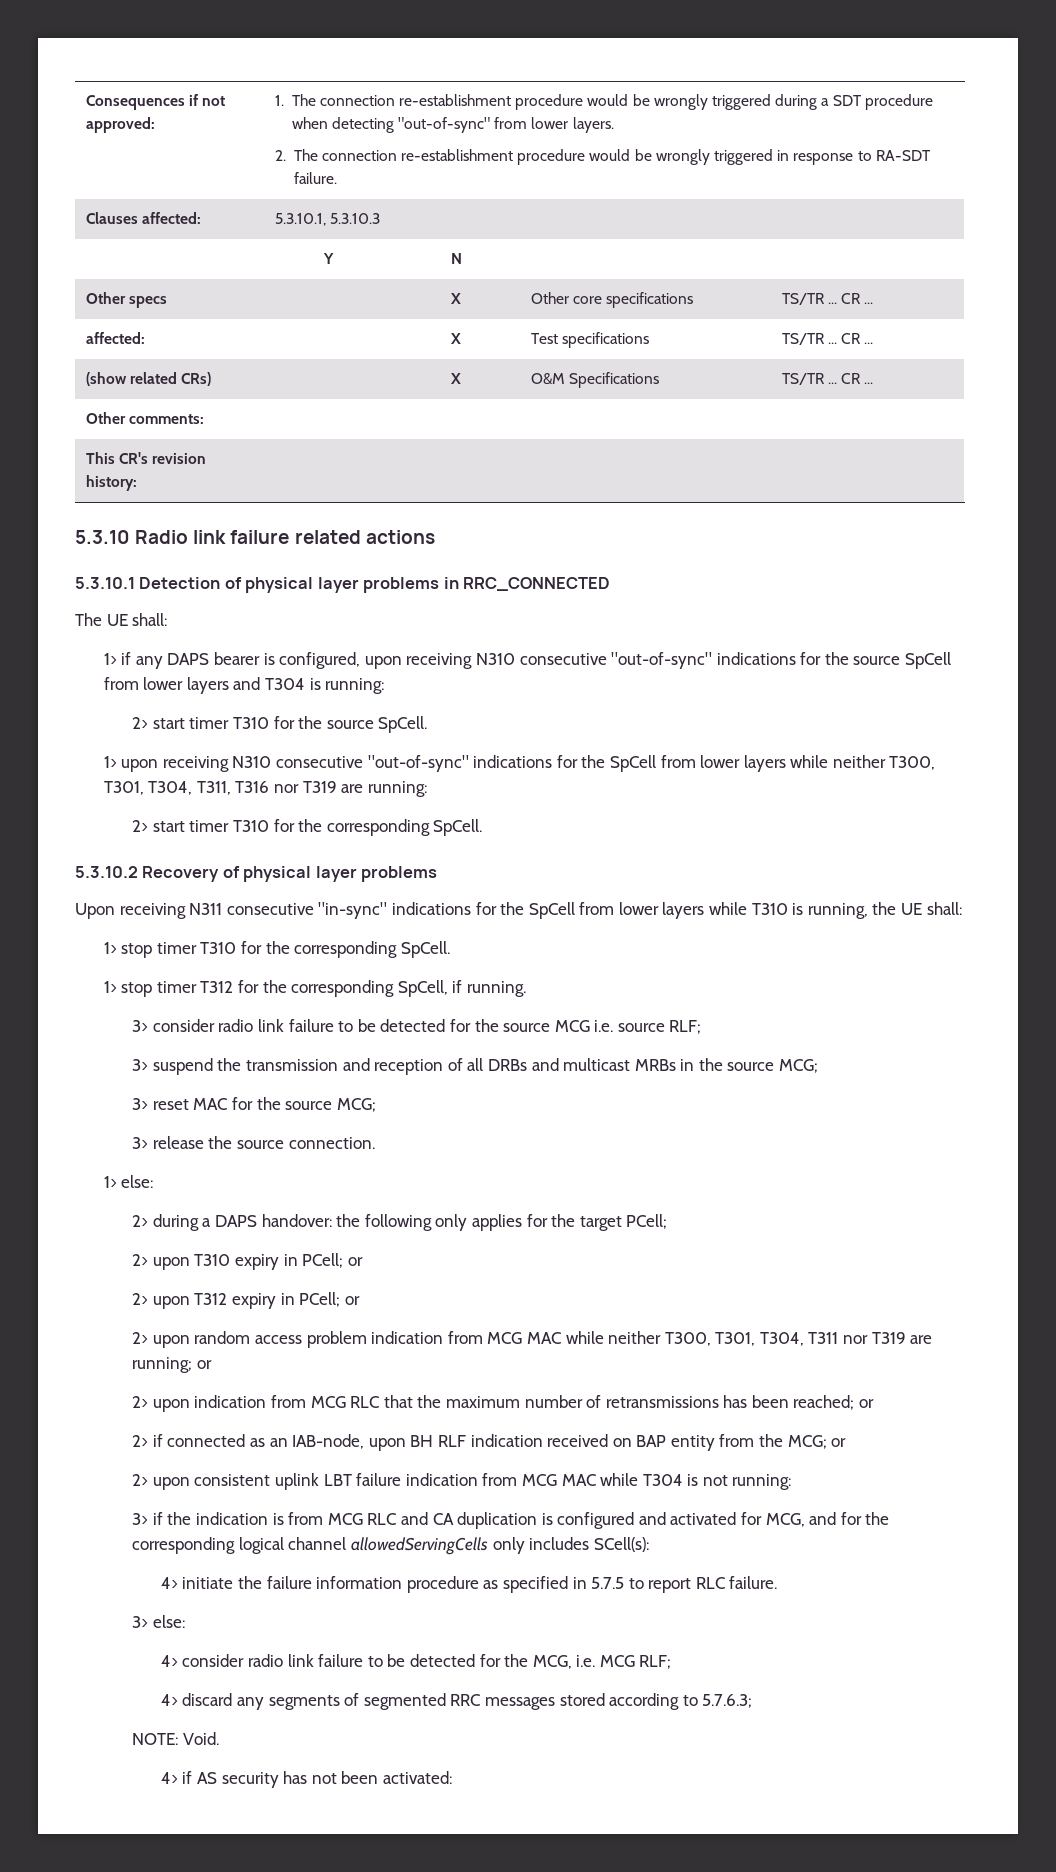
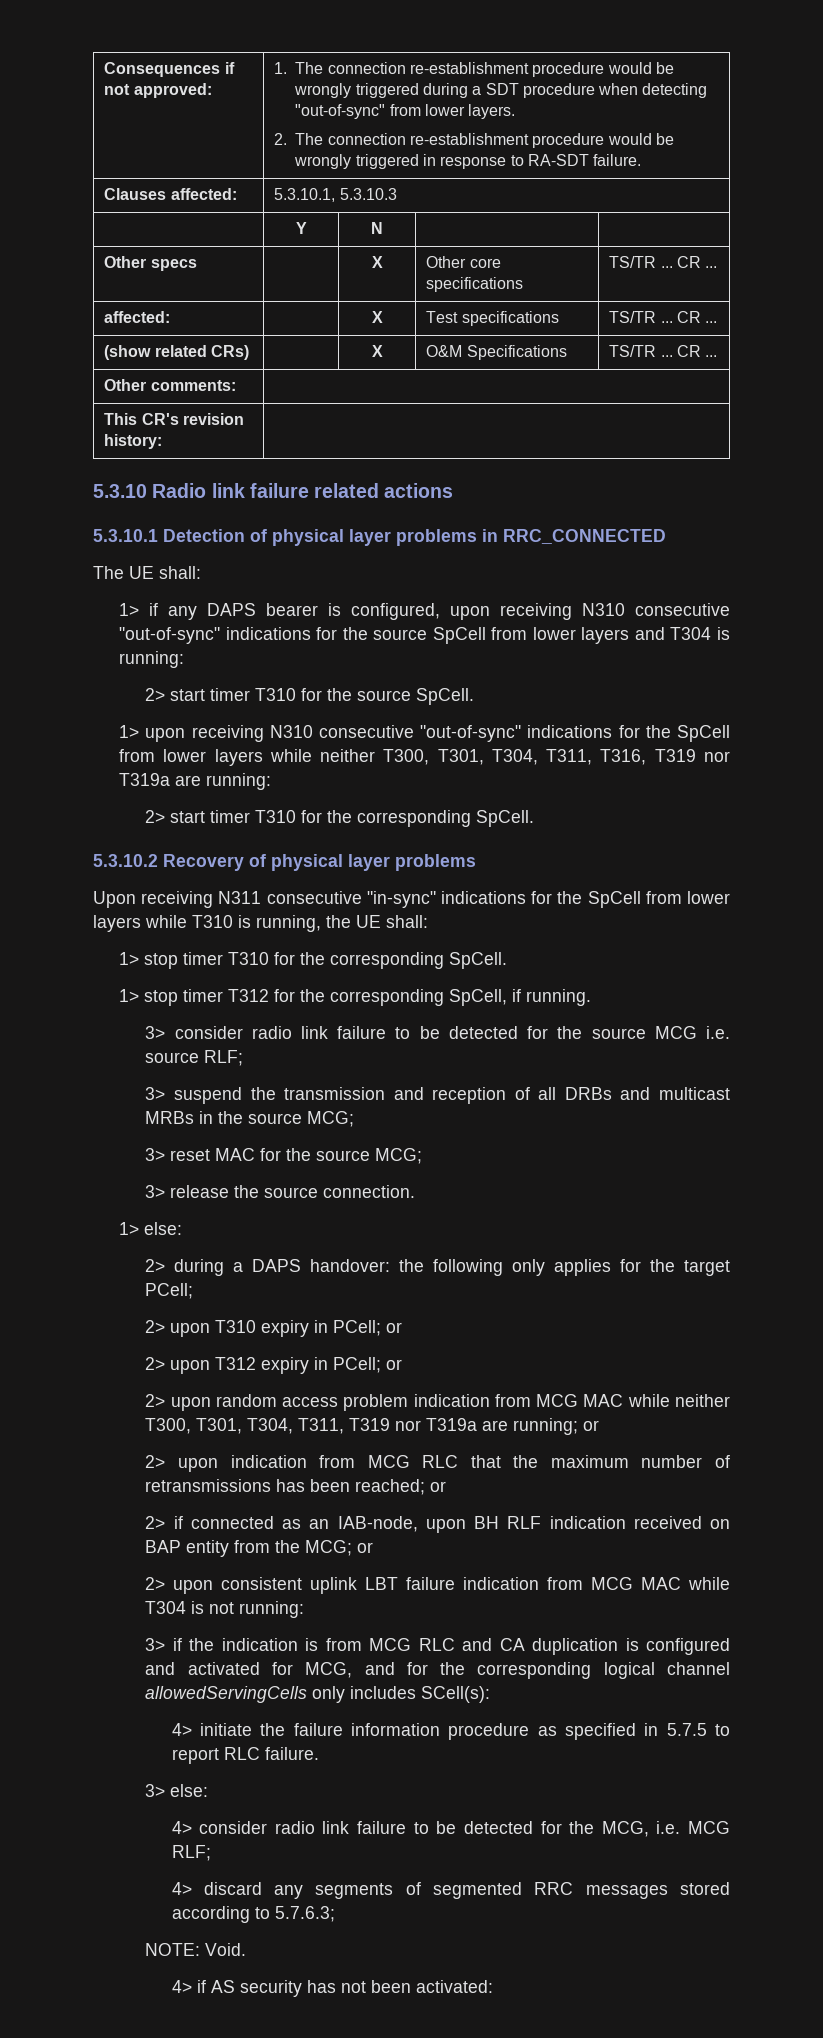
[235,781,337,793] T316 nor T319 -> [600,749,730,765] [119,773,171,786] T316, T319 nor T319a
[808,1332,906,1344] T311 nor T319 -> [298,1418,478,1434] T311, T319 nor T319a

